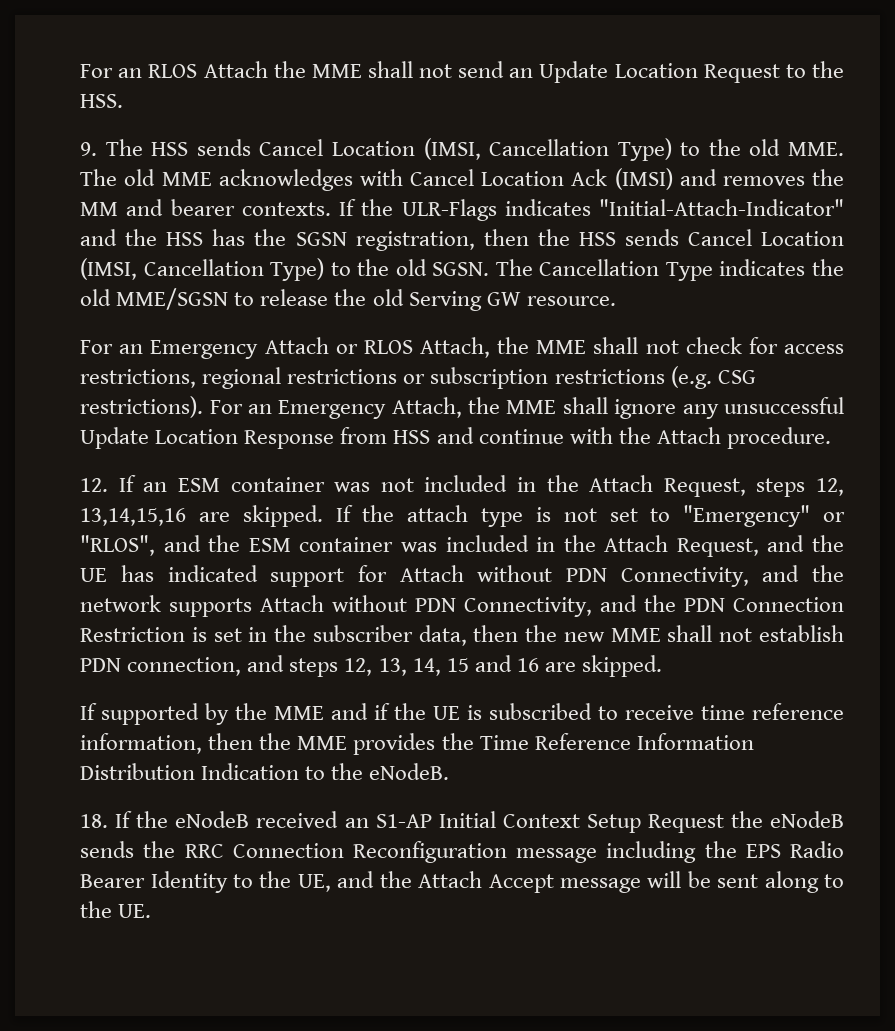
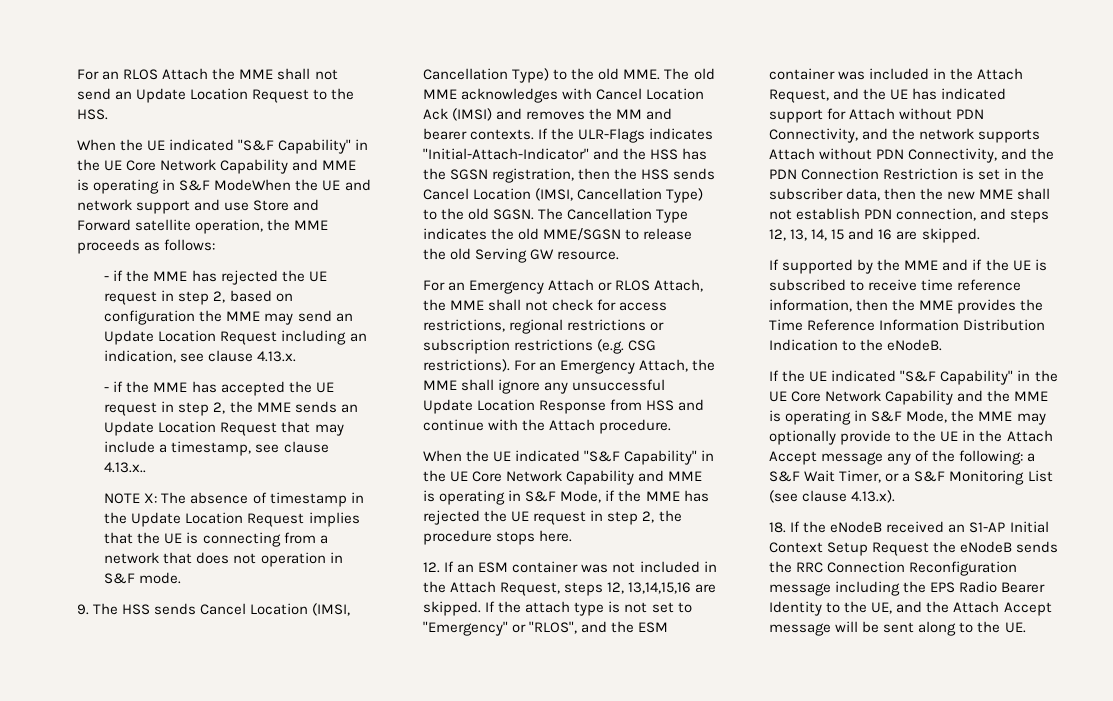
(124, 101) none -> [77,139,369,154] [77,159,357,174] [77,179,371,194] [77,199,320,214] [77,219,329,234] [77,239,216,254] [104,270,327,285] [104,290,293,305] [104,310,353,325] [104,330,367,345] [104,350,297,363] [104,381,334,396] [104,401,358,416] [104,421,344,436] [104,441,329,456] [104,462,147,473] [104,492,364,507] [104,512,360,527] [104,532,328,547] [104,552,343,567] [104,572,182,584] // When the UE indicated "S&F Capability" in the UE Core Network Capability and MME is operating in S&F ModeWhen the UE and network support and use Store and Forward satellite operation, the MME proceeds as follows: // - if the MME has rejected the UE request in step 2, based on configuration the MME may send an Update Location Request including an indication, see clause 4.13.x. // - if the MME has accepted the UE request in step 2, the MME sends an Update Location Request that may include a timestamp, see clause 4.13.x.. // NOTE X: The absence of timestamp in the Update Location Request implies that the UE is connecting from a network that does not operation in S&F mode.
(831, 438) none -> [423,450,715,465] [423,470,703,485] [423,490,709,505] [423,510,682,525] [423,530,573,545] // When the UE indicated "S&F Capability" in the UE Core Network Capability and MME is operating in S&F Mode, if the MME has rejected the UE request in step 2, the procedure stops here.
(450, 771) none -> [769,370,1058,385] [769,390,1049,405] [769,410,1046,425] [769,430,1053,445] [769,450,1036,465] [769,470,1053,485] [769,490,896,503] // If the UE indicated "S&F Capability" in the UE Core Network Capability and the MME is operating in S&F Mode, the MME may optionally provide to the UE in the Attach Accept message any of the following: a S&F Wait Timer, or a S&F Monitoring List (see clause 4.13.x).

